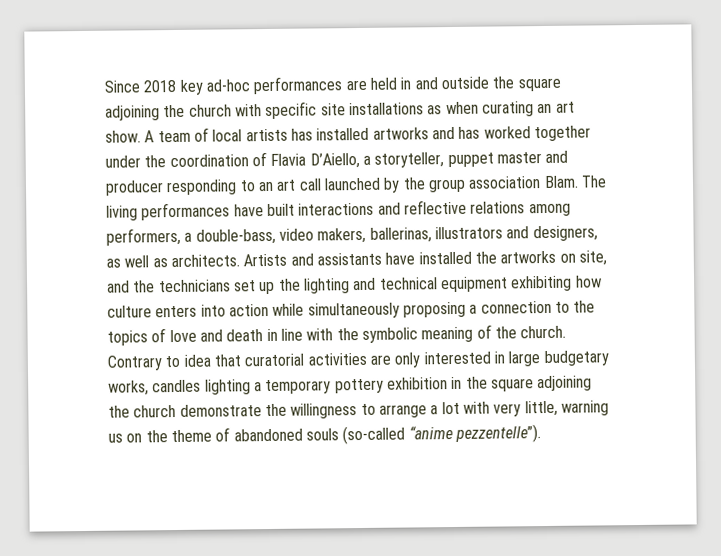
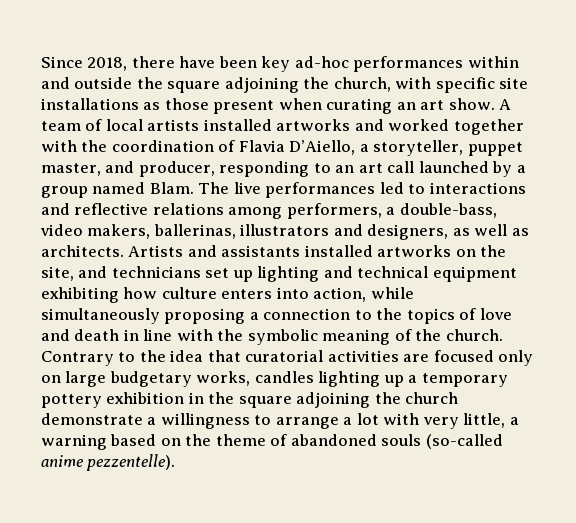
[143,76,412,95] 2018 key ad-hoc performances are held in -> [87,56,519,72] 2018, there have been key ad-hoc performances within
[188,104,232,117] church -> [333,77,391,92] church,
(443, 110) none -> [164,98,275,114] those present
[290,128,313,141] has -> (200, 125) none
[458,126,481,139] has -> (384, 125) none
[105,155,141,168] under -> [41,140,77,152] with
[496,150,569,164] [105,180,164,196] master and producer -> [41,161,215,177] master, and producer,
[402,175,607,193] [106,202,295,221] the group association Blam. The living performances have built -> [516,165,526,173] [41,182,426,198] a group named Blam. The live performances led to
[385,251,497,265] have installed the -> [304,245,373,257] installed
(576, 258) none -> [480,245,507,257] the
[133,280,156,293] the -> (108, 272) none
[278,278,301,291] the -> (253, 276) none
[228,303,269,317] action -> [313,287,367,302] action,
(181, 361) none -> [139,350,166,362] the
[394,351,505,368] only interested in -> [433,350,534,366] [41,375,61,383] focused only on
(251, 387) none -> [383,375,404,387] up
[264,403,287,417] the -> [147,417,157,425] a
[560,400,609,416] [108,433,123,443] warning us -> [509,417,519,425] [41,434,157,450] a warning based
[408,424,541,443] “anime pezzentelle”). -> [41,454,176,471] anime pezzentelle).

